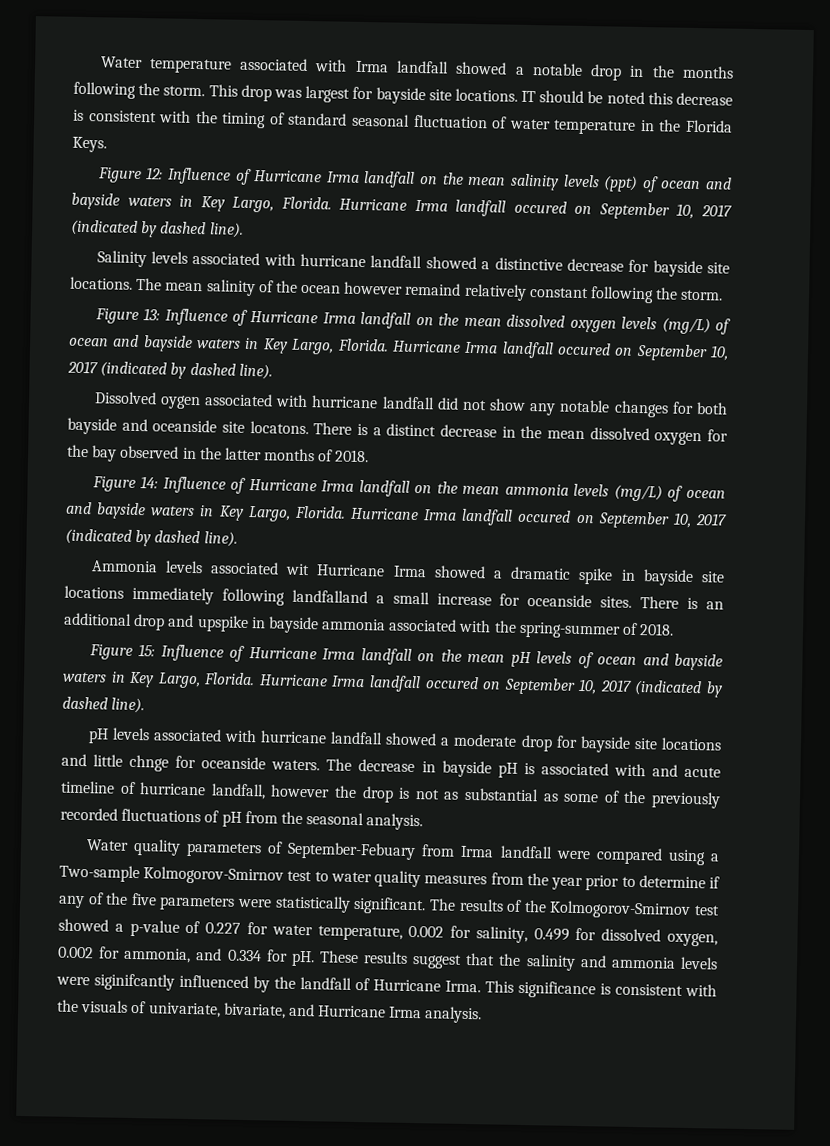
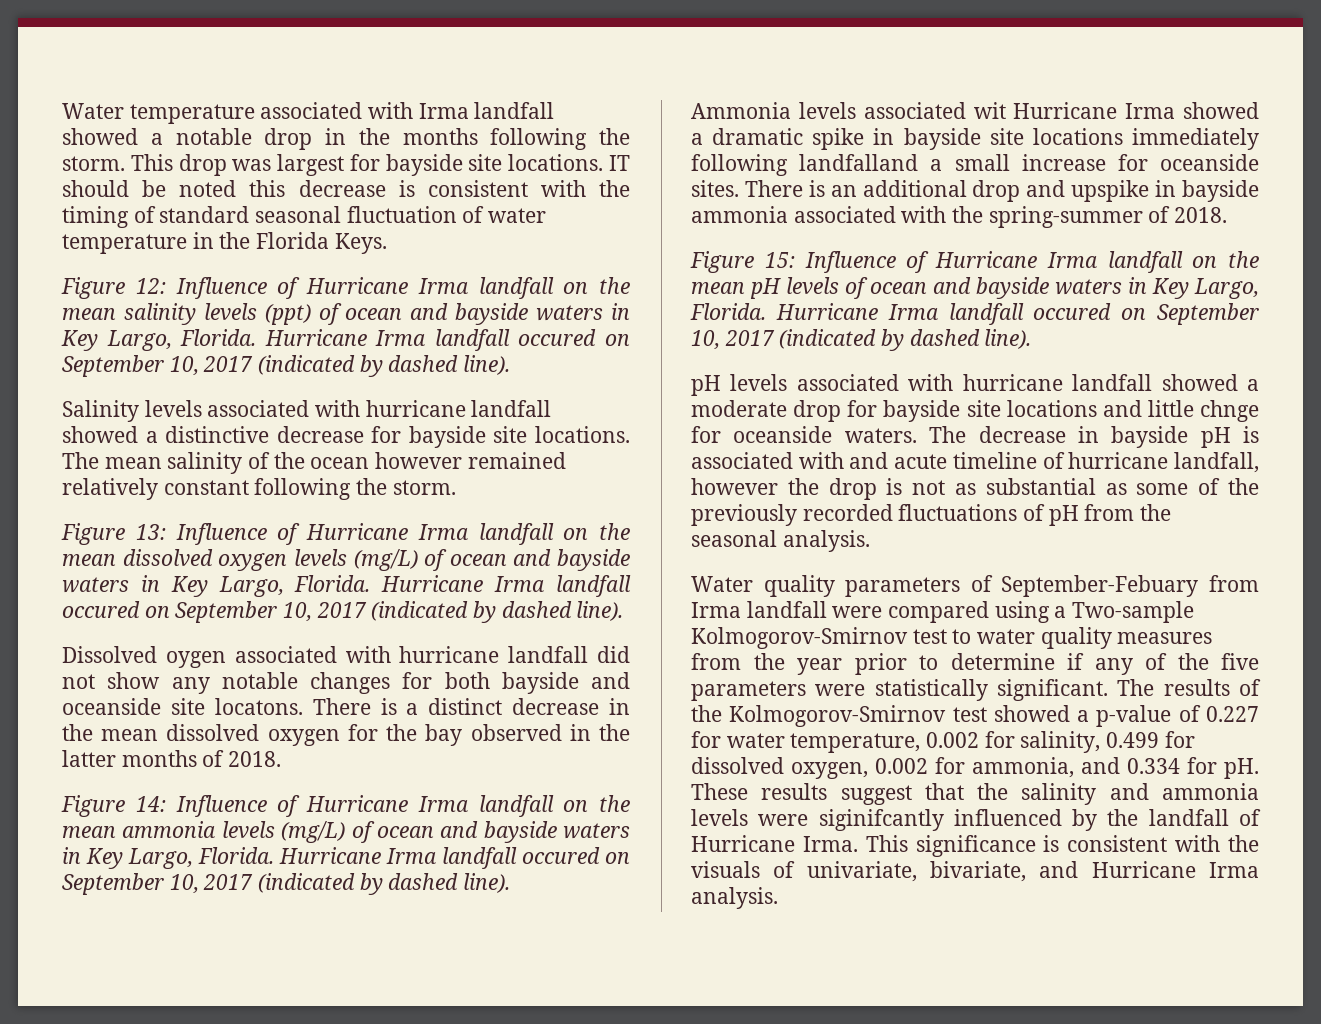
[404,282,462,296] remaind -> [467,452,566,469] remained

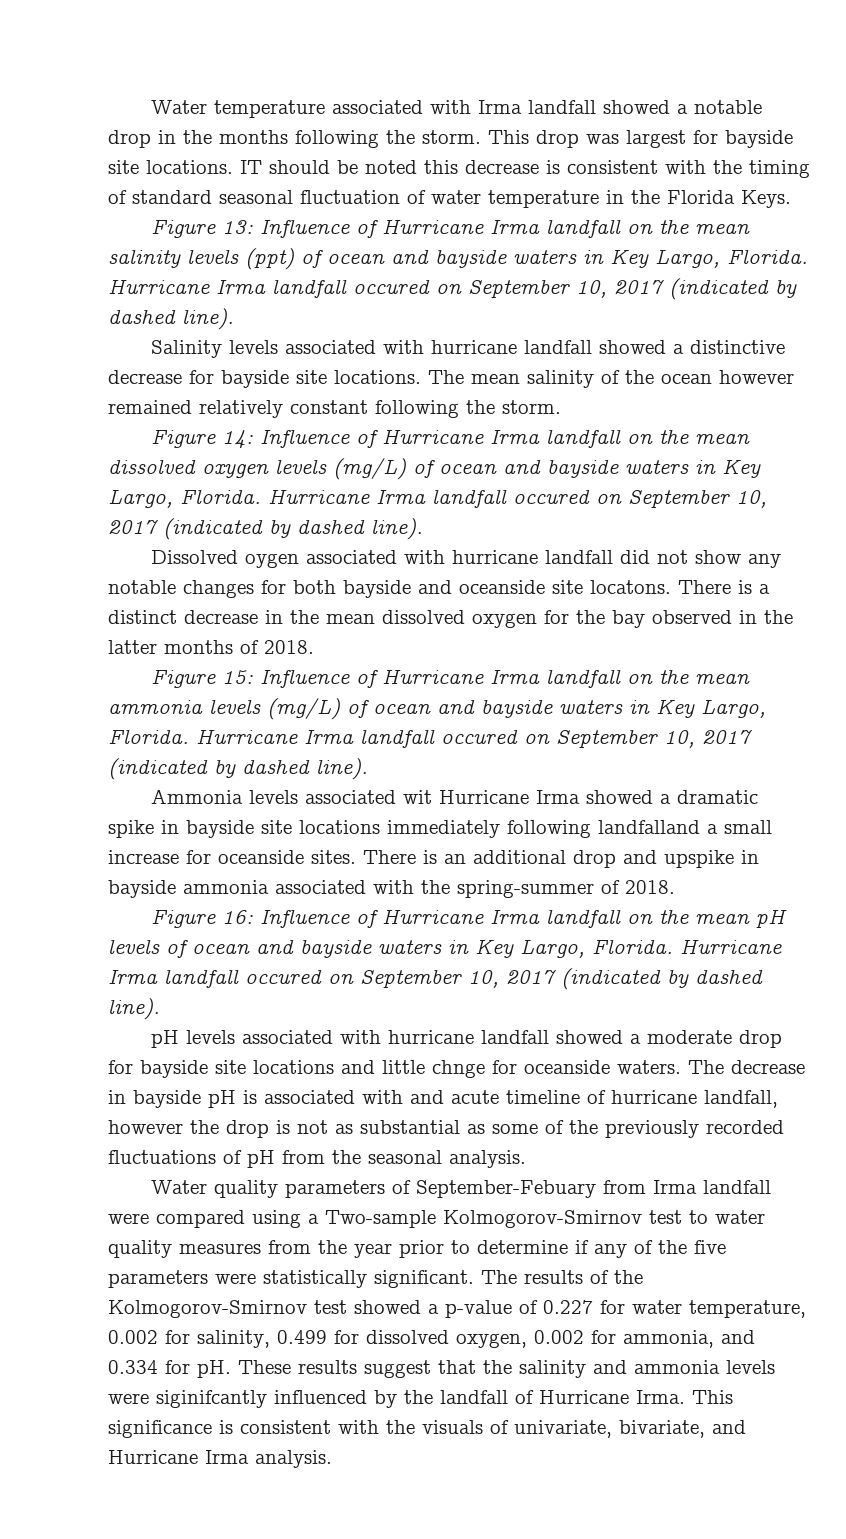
[135,278,166,294] 12: -> [222,220,254,234] 13:
[135,524,166,540] 13: -> [222,430,254,449] 14:
[135,796,166,812] 14: -> [222,670,254,684] 15:
[764,252,795,268] 15: -> [222,910,254,924] 16:

